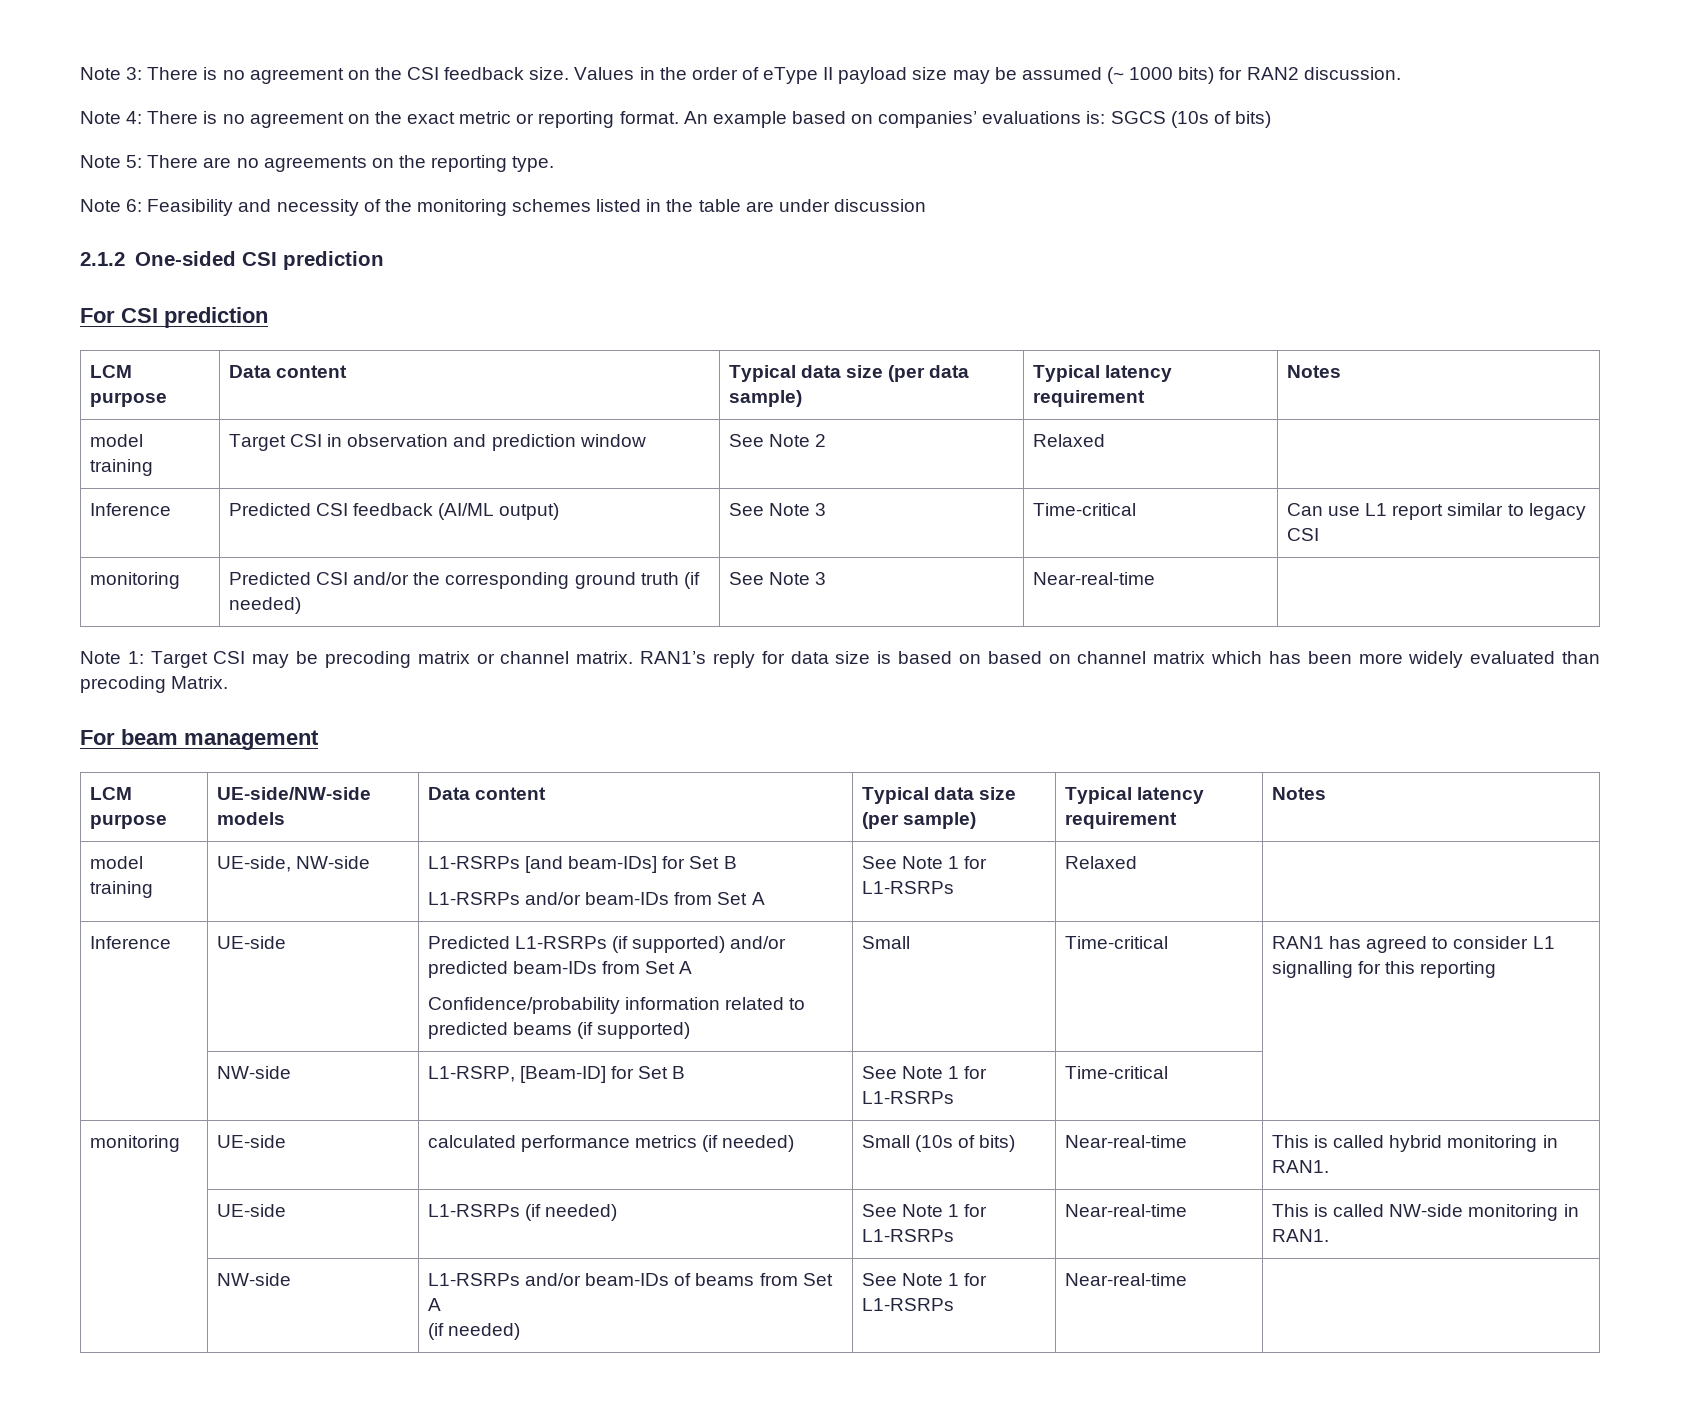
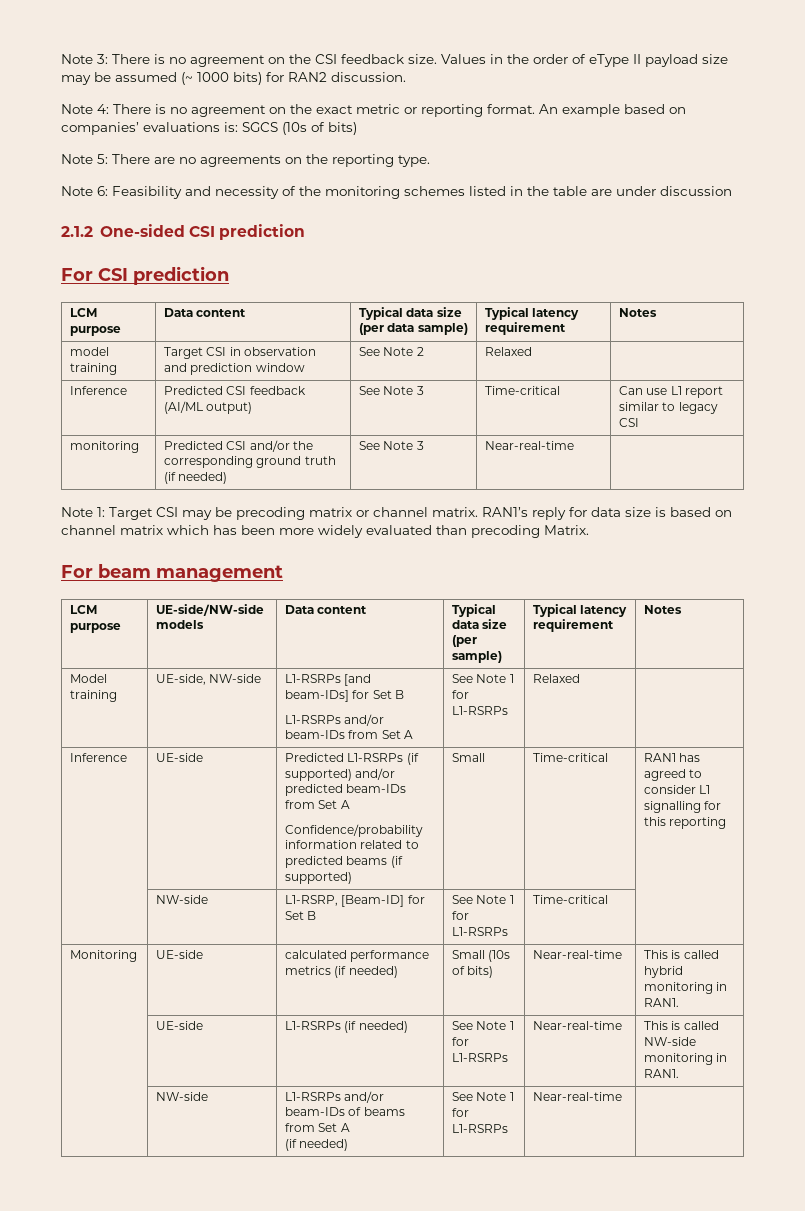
[987,651,1071,664] based on -> (732, 513) none
[89,856,143,869] model -> [70,674,108,683] Model
[89,1135,180,1152] monitoring -> [70,950,138,962] Monitoring

